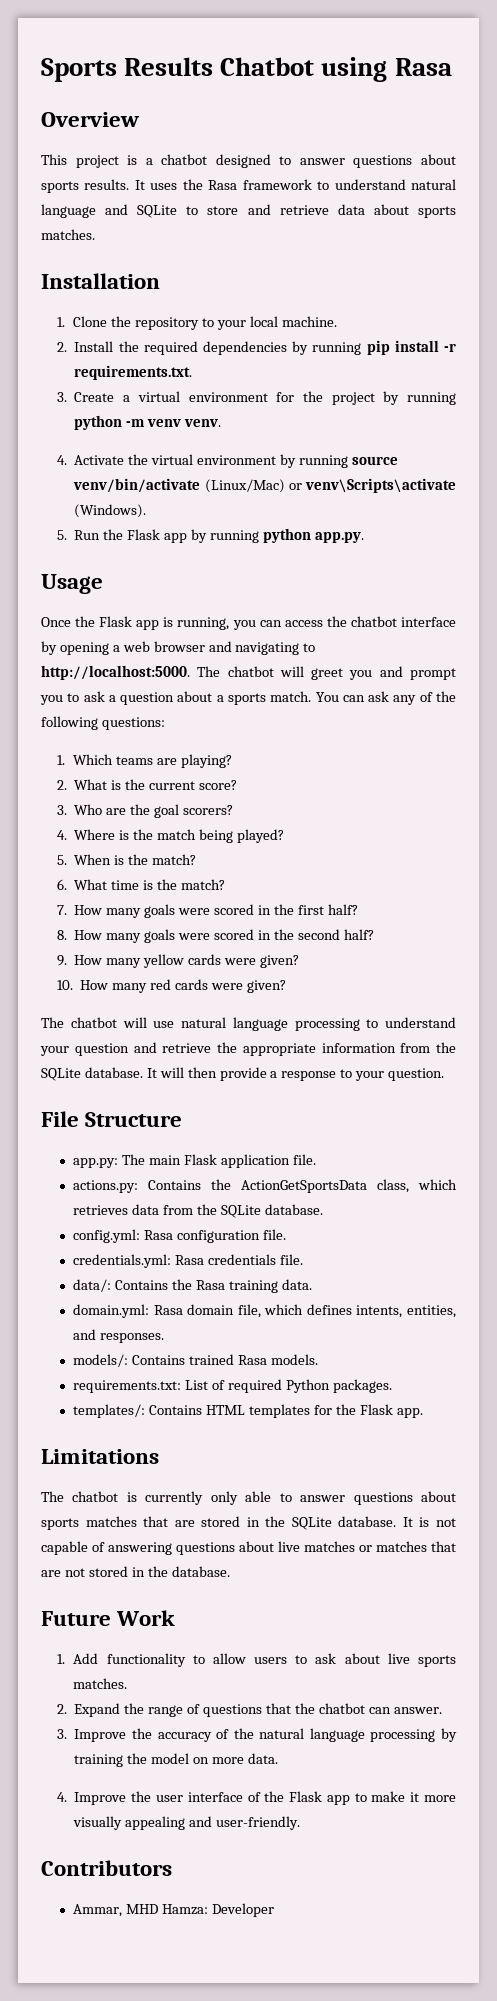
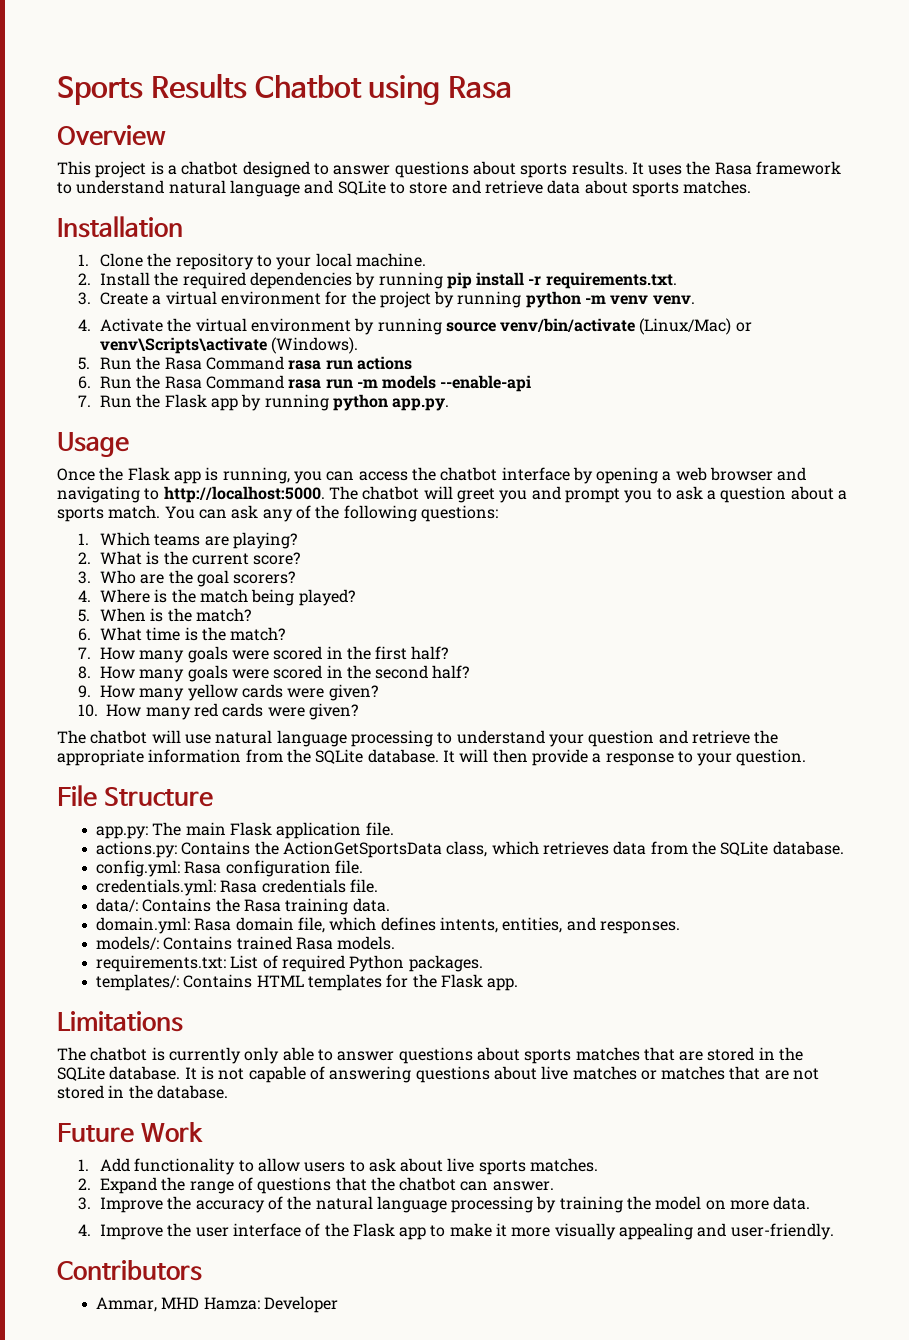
(124, 534) none -> [164,356,412,370] [78,375,532,392] [78,394,161,408] Rasa Command rasa run actions // 6. Run the Rasa Command rasa run -m models --enable-api // 7. Run the

